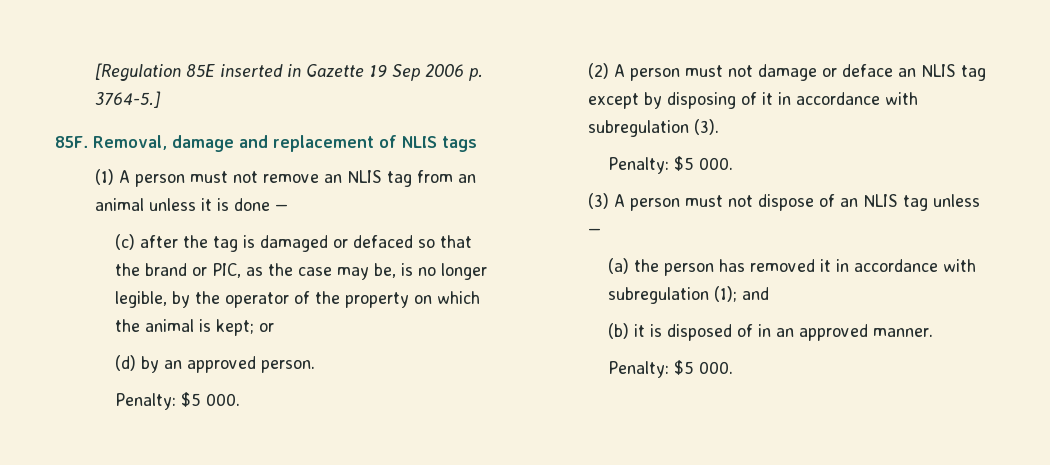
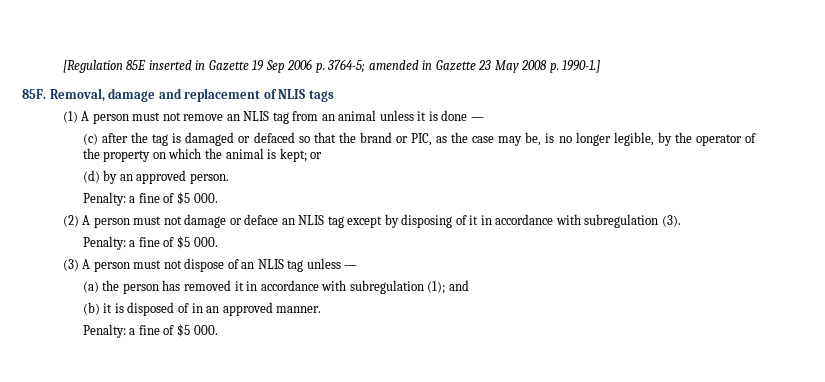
[95,91,162,108] 3764-5.] -> [327,59,601,73] 3764-5; amended in Gazette 23 May 2008 p. 1990-1.]
(177, 401) none -> [129,193,175,203] a fine of
(670, 165) none -> [129,237,175,247] a fine of
(670, 369) none -> [129,325,175,335] a fine of

